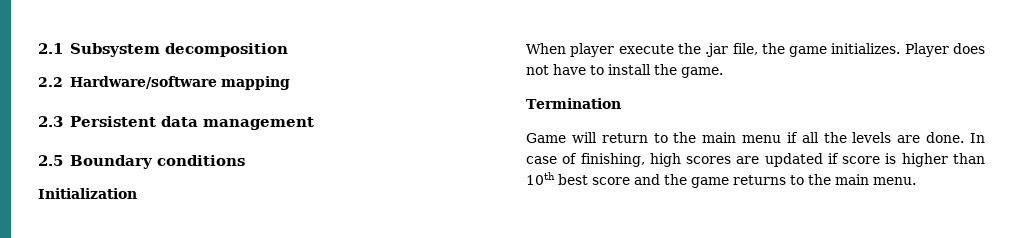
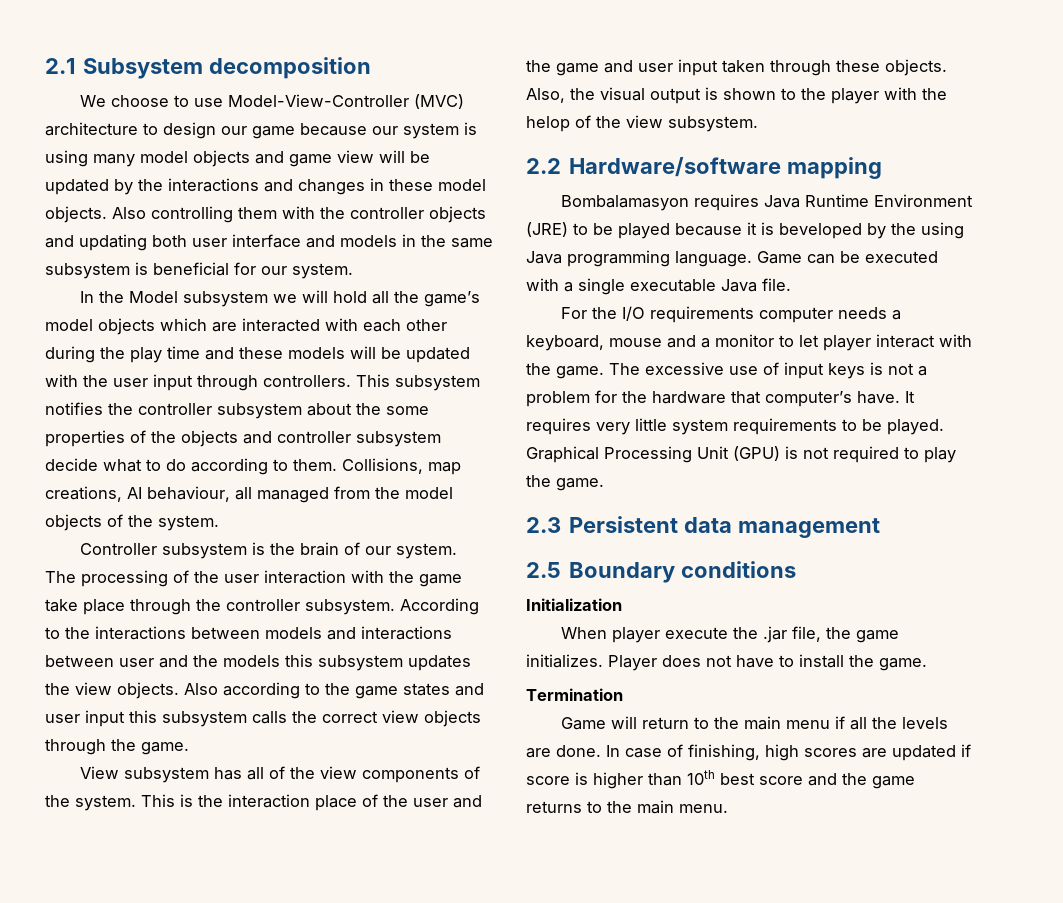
[38,76,290,90] 2.2 Hardware/software mapping -> [80,94,465,109] [45,122,477,139] [45,150,430,167] [45,178,486,195] [45,206,486,223] [45,234,493,251] [45,262,353,279] [80,290,481,307] [45,318,447,335] [45,346,470,363] [45,374,480,391] [45,402,429,419] [45,430,441,447] [45,458,461,475] [45,486,453,503] [45,514,219,531] [80,542,458,559] [45,570,462,587] [45,598,479,615] [45,626,452,640] [45,654,471,671] [45,682,484,699] [45,710,481,727] [45,739,189,755] [80,766,481,783] [45,794,482,811] [526,59,947,76] [526,87,947,104] [526,115,758,132] [526,157,883,179] [561,194,974,211] [526,222,964,239] [526,250,938,267] [526,278,791,295] [561,306,902,323] [526,334,972,351] [526,362,927,379] [526,390,915,407] [526,418,944,435] [526,446,956,463] [526,475,604,491] We choose to use Model-View-Controller (MVC) architecture to design our game because our system is using many model objects and game view will be updated by the interactions and changes in these model objects. Also controlling them with the controller objects and updating both user interface and models in the same subsystem is beneficial for our system. // In the Model subsystem we will hold all the game’s model objects which are interacted with each other during the play time and these models will be updated with the user input through controllers. This subsystem notifies the controller subsystem about the some properties of the objects and controller subsystem decide what to do according to them. Collisions, map creations, AI behaviour, all managed from the model objects of the system. // Controller subsystem is the brain of our system. The processing of the user interaction with the game take place through the controller subsystem. According to the interactions between models and interactions between user and the models this subsystem updates the view objects. Also according to the game states and user input this subsystem calls the correct view objects through the game. // View subsystem has all of the view components of the system. This is the interaction place of the user and the game and user input taken through these objects. Also, the visual output is shown to the player with the helop of the view subsystem. // 2.2 Hardware/software mapping // Bombalamasyon requires Java Runtime Environment (JRE) to be played because it is beveloped by the using Java programming language. Game can be executed with a single executable Java file. // For the I/O requirements computer needs a keyboard, mouse and a monitor to let player interact with the game. The excessive use of input keys is not a problem for the hardware that computer’s have. It requires very little system requirements to be played. Graphical Processing Unit (GPU) is not required to play the game.

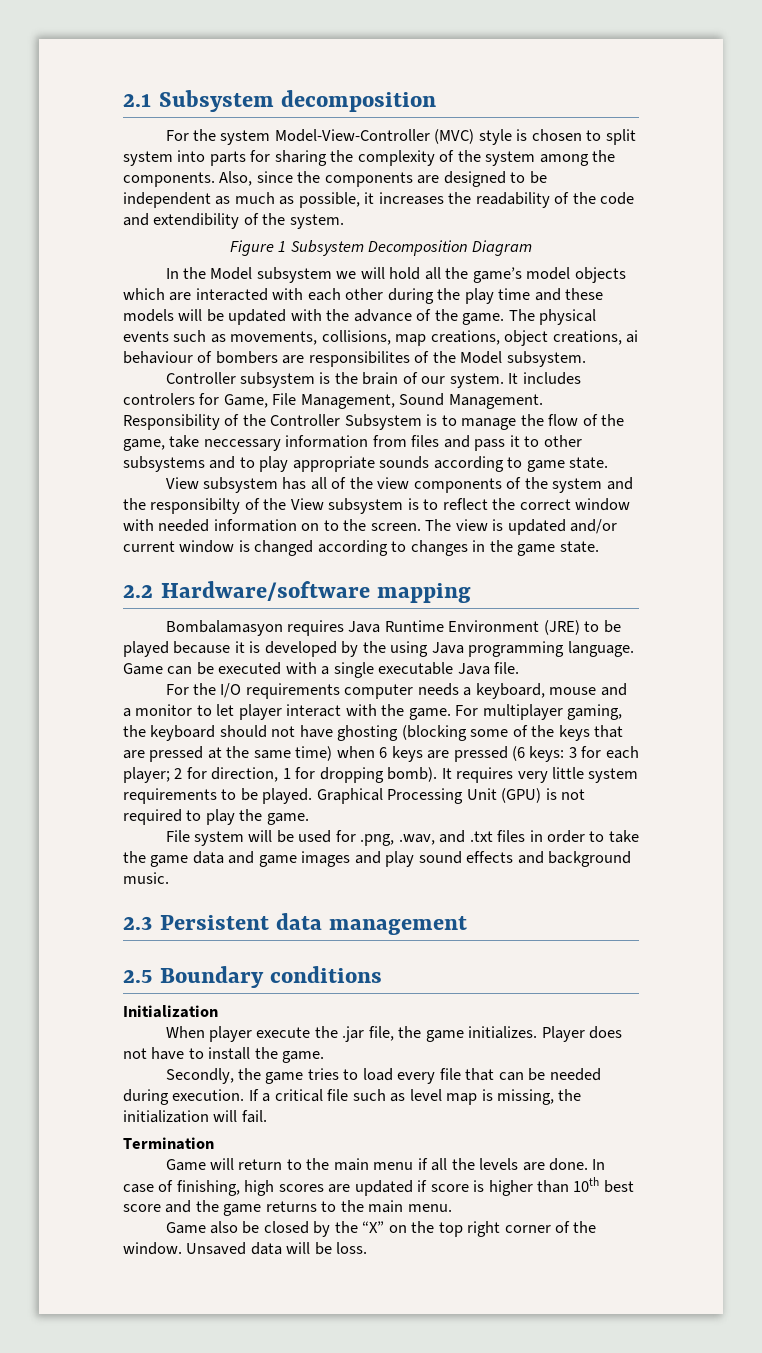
[80,94,465,109] [45,122,477,139] [45,150,430,167] [45,178,486,195] [45,206,486,223] [45,234,493,251] [45,262,353,279] We choose to use Model-View-Controller (MVC) architecture to design our game because our system is using many model objects and game view will be updated by the interactions and changes in these model objects. Also controlling them with the controller objects and updating both user interface and models in the same subsystem is beneficial for our system. -> [165,129,636,145] [123,150,616,166] [123,171,547,187] [123,192,635,208] [123,213,344,229] [229,240,533,256] For the system Model-View-Controller (MVC) style is chosen to split system into parts for sharing the complexity of the system among the components. Also, since the components are designed to be independent as much as possible, it increases the readability of the code and extendibility of the system. // Figure 1 Subsystem Decomposition Diagram
[113,374,480,391] [45,402,429,419] [45,430,441,447] [45,458,461,475] [45,486,453,503] [45,514,219,531] user input through controllers. This subsystem notifies the controller subsystem about the some properties of the objects and controller subsystem decide what to do according to them. Collisions, map creations, AI behaviour, all managed from the model objects of the system. -> [353,309,597,325] [123,330,639,346] [123,351,586,367] advance of the game. The physical events such as movements, collisions, map creations, object creations, ai behaviour of bombers are responsibilites of the Model subsystem.
[45,570,462,587] [45,598,479,615] [45,626,452,640] [45,654,471,671] [45,682,484,699] [45,710,481,727] [45,739,189,755] The processing of the user interaction with the game take place through the controller subsystem. According to the interactions between models and interactions between user and the models this subsystem updates the view objects. Also according to the game states and user input this subsystem calls the correct view objects through the game. -> [508,372,581,385] [123,393,543,409] [123,414,625,430] [123,435,582,451] [123,456,609,472] It includes controlers for Game, File Management, Sound Management. Responsibility of the Controller Subsystem is to manage the flow of the game, take neccessary information from files and pass it to other subsystems and to play appropriate sounds according to game state.
[75,794,482,811] [526,59,947,76] [526,87,947,104] [526,115,758,132] system. This is the interaction place of the user and the game and user input taken through these objects. Also, the visual output is shown to the player with the helop of the view subsystem. -> [552,477,633,493] [123,498,631,514] [123,519,618,535] [123,540,599,556] system and the responsibilty of the View subsystem is to reflect the correct window with needed information on to the screen. The view is updated and/or current window is changed according to changes in the game state.
[779,223,862,239] beveloped -> [264,641,337,657] developed
[609,362,927,379] [526,390,900,407] The excessive use of input keys is not a problem for the hardware that computer’s have. -> [455,704,623,720] [123,725,624,741] [123,746,639,762] [123,767,438,783] For multiplayer gaming, the keyboard should not have ghosting (blocking some of the keys that are pressed at the same time) when 6 keys are pressed (6 keys: 3 for each player; 2 for direction, 1 for dropping bomb).
(604, 484) none -> [165,830,639,846] [123,851,632,867] [123,872,169,884] // File system will be used for .png, .wav, and .txt files in order to take the game data and game images and play sound effects and background music.
(927, 664) none -> [165,1068,601,1084] [123,1089,582,1105] [123,1110,267,1123] // Secondly, the game tries to load every file that can be needed during execution. If a critical file such as level map is missing, the initialization will fail.
(728, 808) none -> [165,1221,597,1237] [123,1242,368,1255] // Game also be closed by the “X” on the top right corner of the window. Unsaved data will be loss.

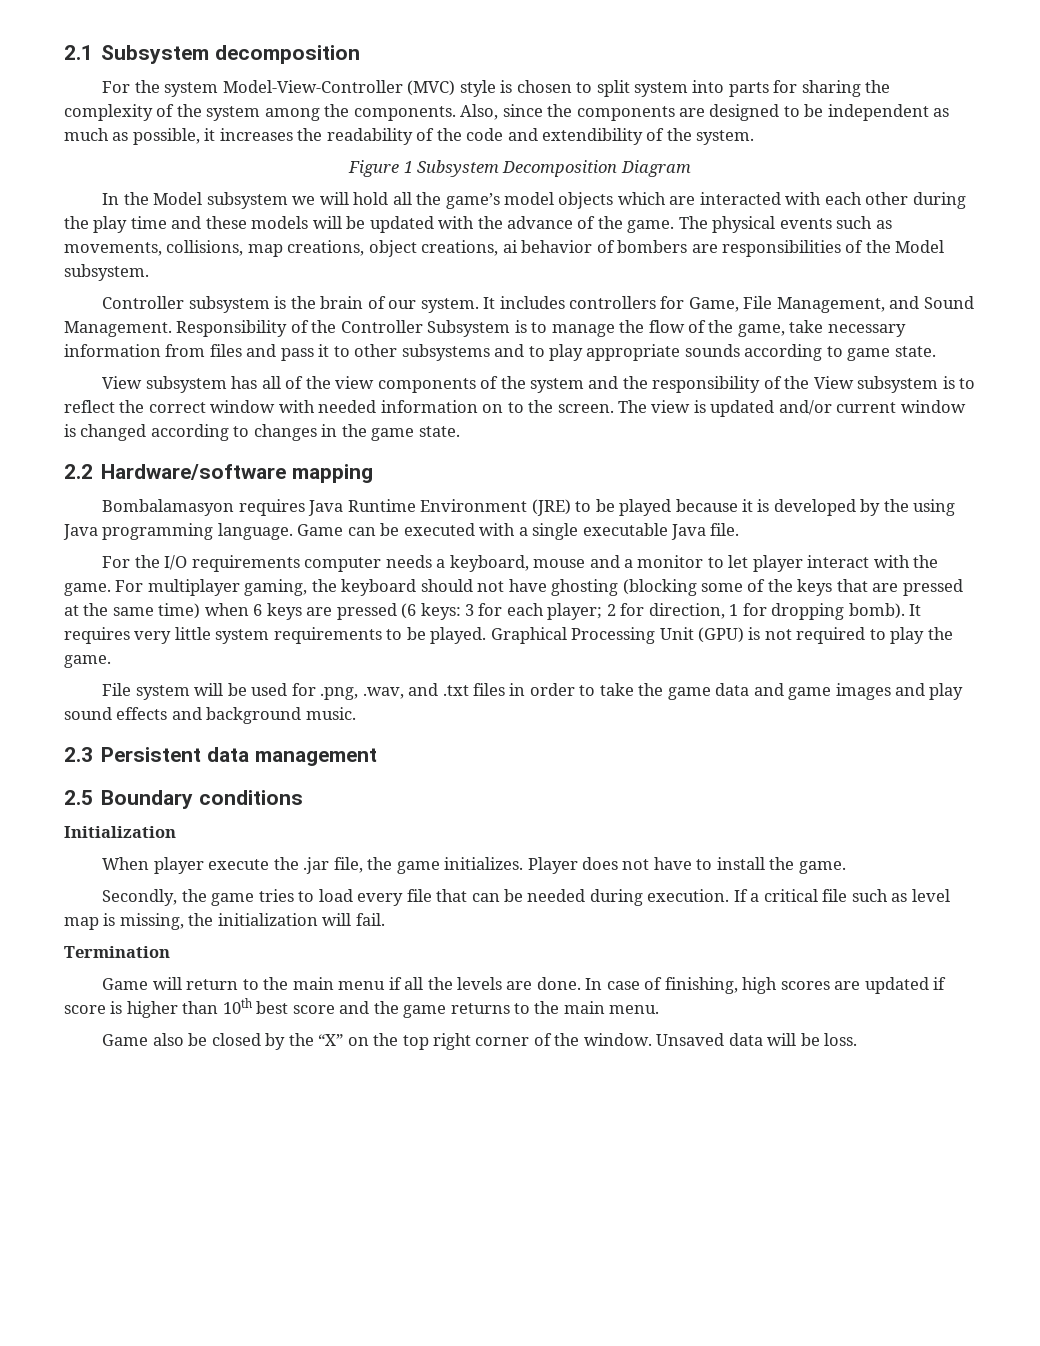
[123,351,193,364] behaviour -> [521,240,593,253] behavior
[308,351,410,367] responsibilites -> [722,240,842,257] responsibilities
[123,393,195,405] controlers -> [568,296,656,309] controllers
(395, 401) none -> [889,296,920,309] and
[203,439,281,451] neccessary -> [827,324,906,337] necessary
[150,498,241,514] responsibilty -> [652,376,761,393] responsibility

